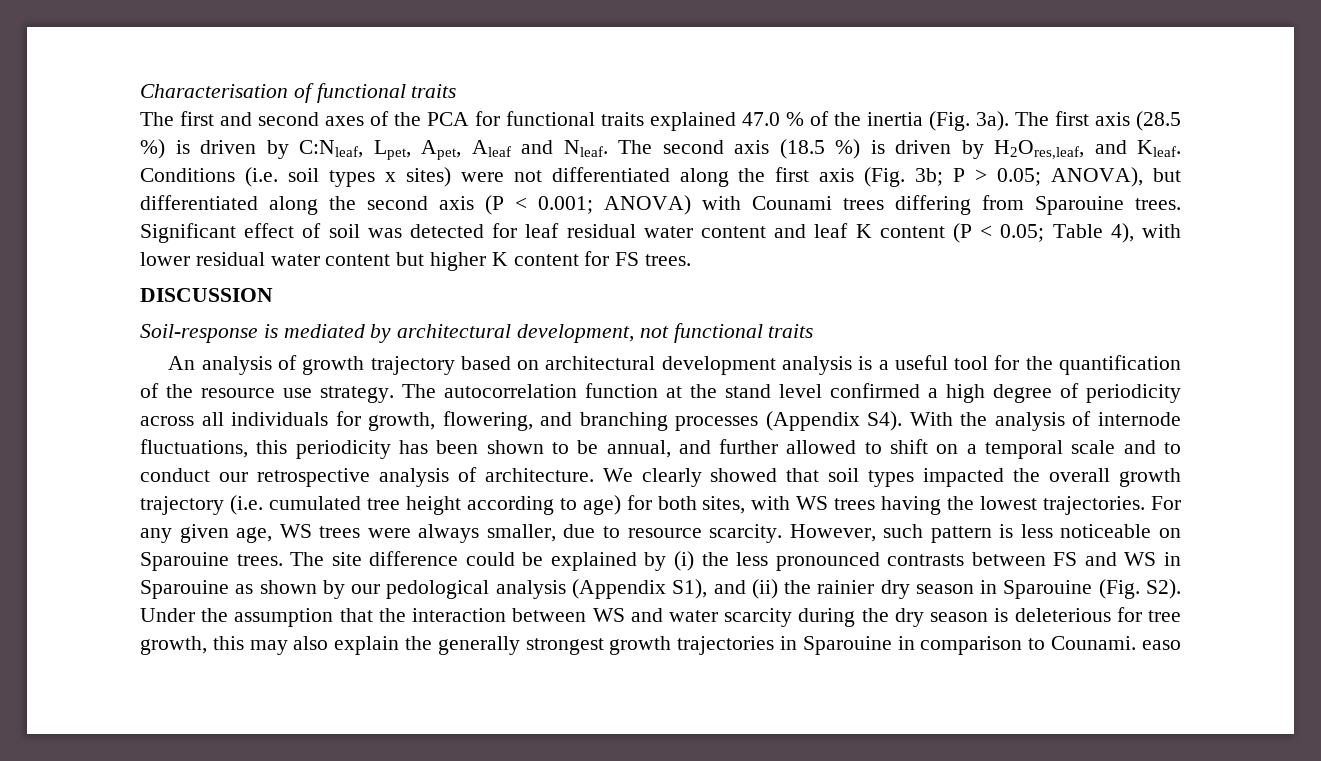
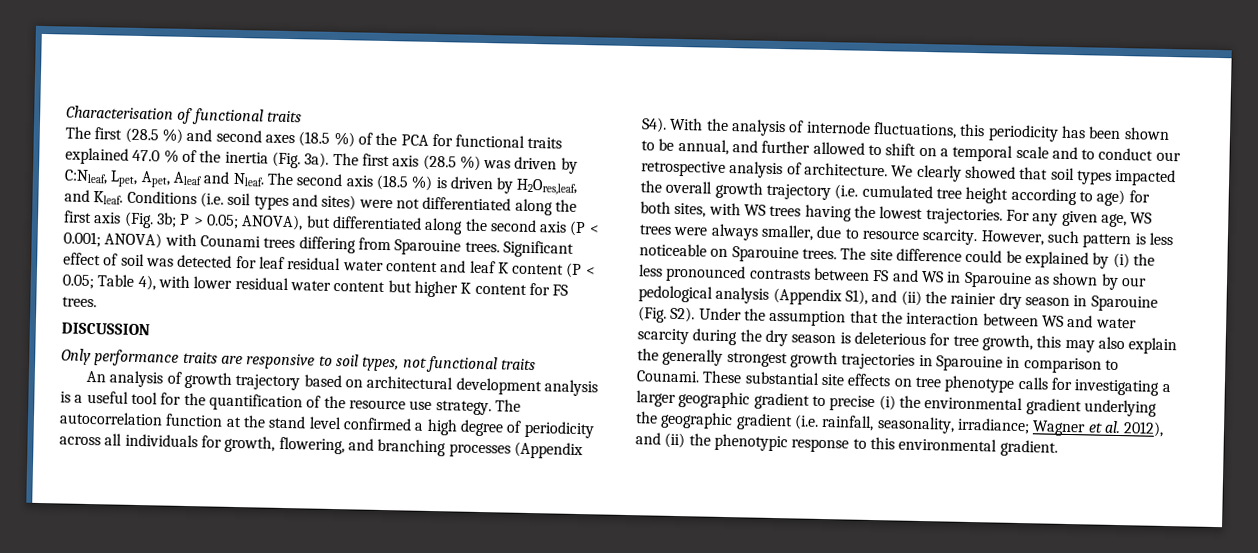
(214, 118) none -> [124,127,183,144] (28.5 %)
(364, 121) none -> [298,131,355,148] (18.5 %)
[175,140,190,154] is -> [483,160,512,169] was
[384,172,396,182] x -> [291,194,318,207] and
[140,324,635,343] Soil-response is mediated by architectural development, -> [61,348,400,372] Only performance traits are responsive to soil types,
[1141,640,1181,650] easo -> [702,370,1171,396] [636,390,1157,417] [636,411,1165,437] [635,432,1058,457] These substantial site effects on tree phenotype calls for investigating a larger geographic gradient to precise (i) the environmental gradient underlying the geographic gradient (i.e. rainfall, seasonality, irradiance; Wagner et al. 2012), and (ii) the phenotypic response to this environmental gradient.

